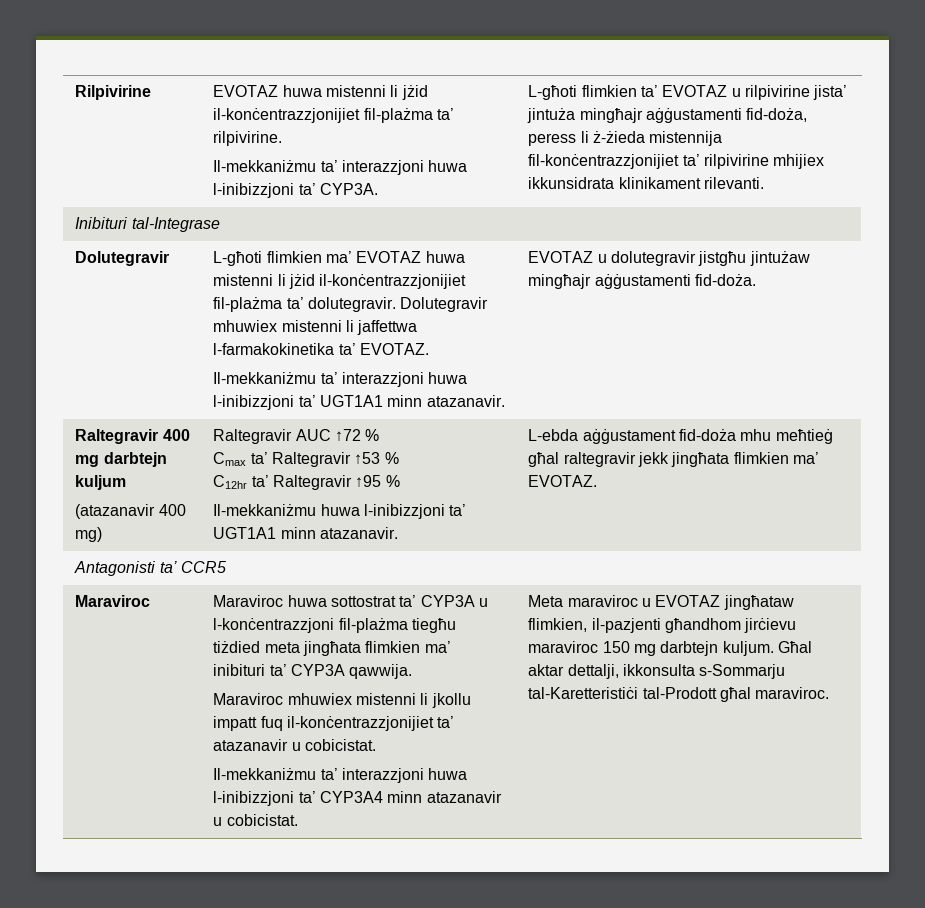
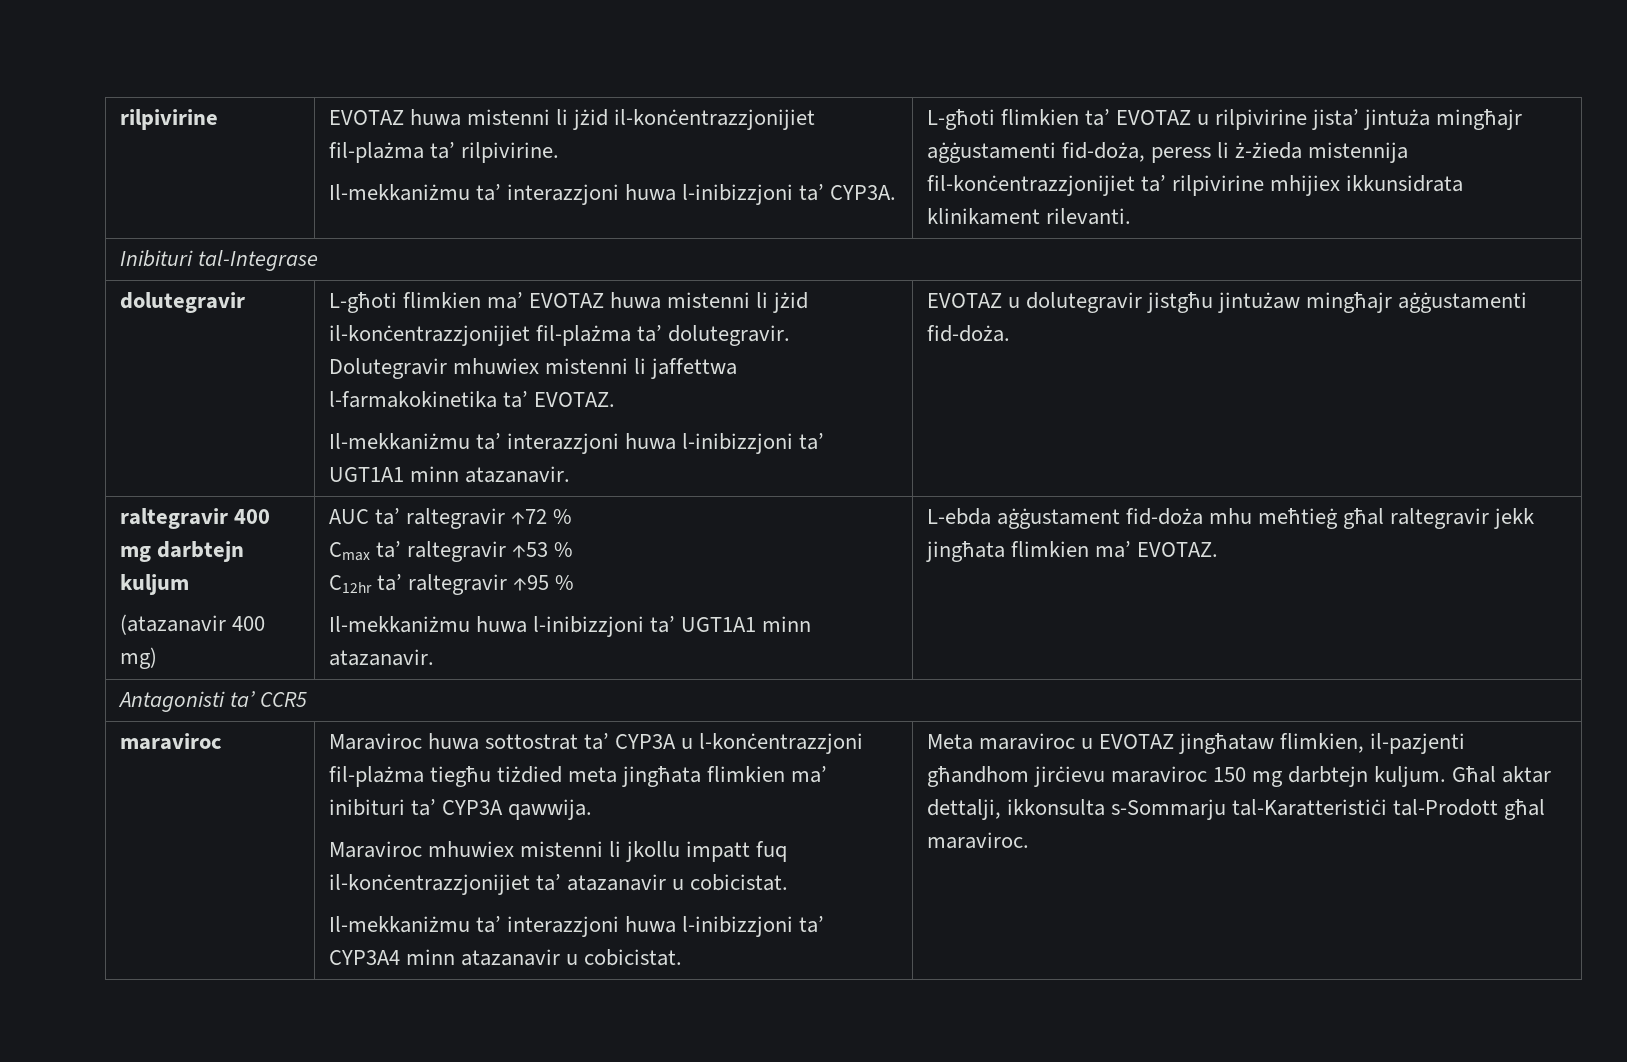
[75,85,152,100] Rilpivirine -> [119,109,218,130] rilpivirine
[75,251,170,266] Dolutegravir -> [119,292,245,313] dolutegravir
[75,429,159,444] Raltegravir -> [119,508,228,529] raltegravir
[213,429,331,444] Raltegravir AUC -> [328,508,505,529] AUC ta’ raltegravir
[271,452,351,467] Raltegravir -> [406,541,506,562] raltegravir
[272,475,352,490] Raltegravir -> [407,574,507,595] raltegravir
[75,595,151,607] Maraviroc -> [119,733,222,750] maraviroc
[528,687,639,699] tal-Karetteristiċi -> [1232,799,1388,816] tal-Karatteristiċi

